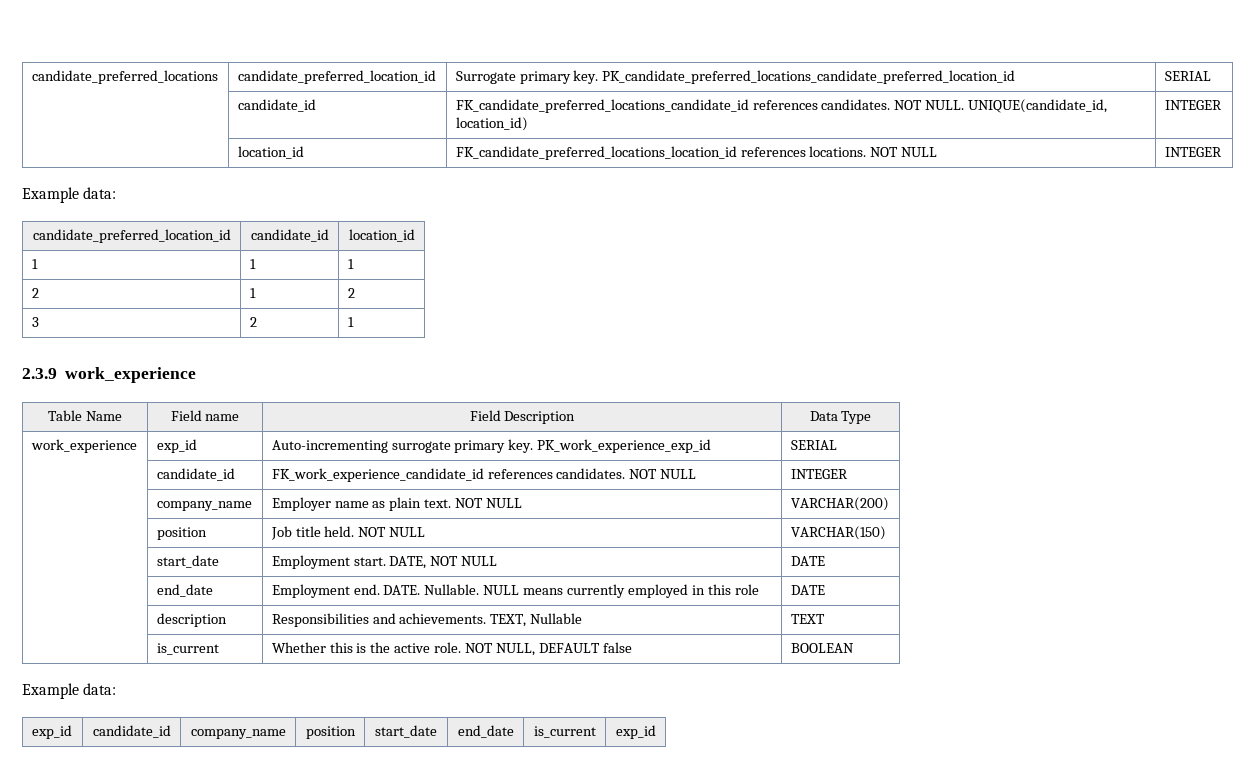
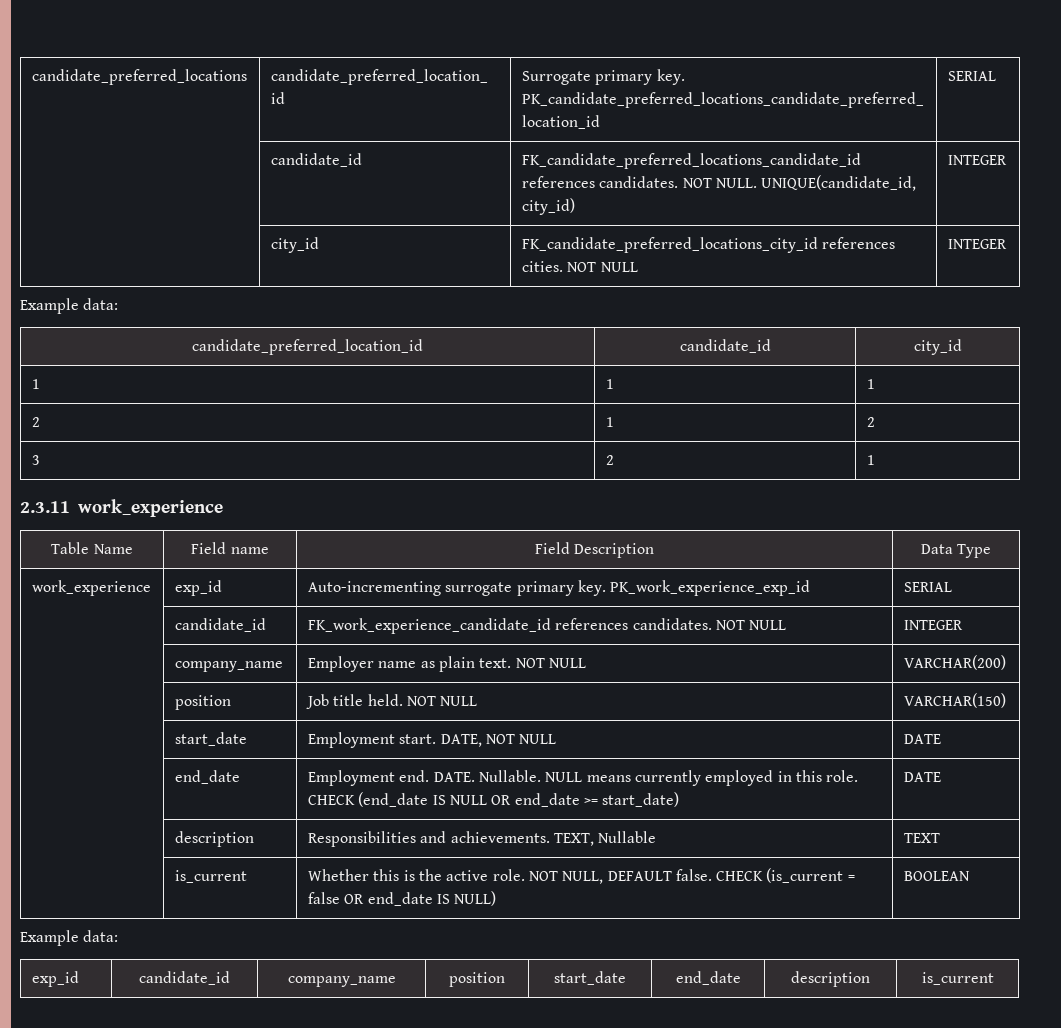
[455,117,528,131] [1164,100,1222,110] [237,146,304,159] [455,146,867,160] location_id) | INTEGER // | location_id | FK_candidate_preferred_locations_location_id references locations. -> [521,198,575,215] [947,155,1007,165] [270,237,319,253] [521,237,896,253] [521,261,563,272] city_id) | INTEGER // | city_id | FK_candidate_preferred_locations_city_id references cities.
[348,229,415,242] location_id -> [913,339,962,355] city_id
[22,368,57,379] 2.3.9 -> [20,501,70,513] 2.3.11
[734,584,759,595] role -> [826,770,859,782] [307,792,680,807] role. CHECK (end_date IS NULL OR end_date >= start_date)
[602,642,632,653] false -> [675,868,855,883] [307,891,497,906] false. CHECK (is_current = false OR end_date IS NULL)
[533,726,596,738] [615,725,656,739] | is_current | exp_id -> [791,971,870,987] [921,972,994,985] | description | is_current

